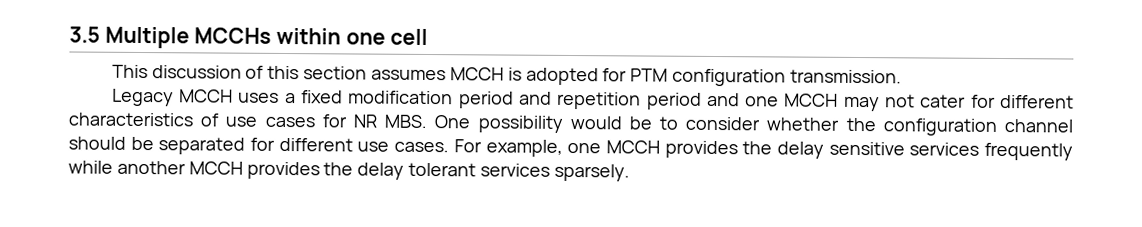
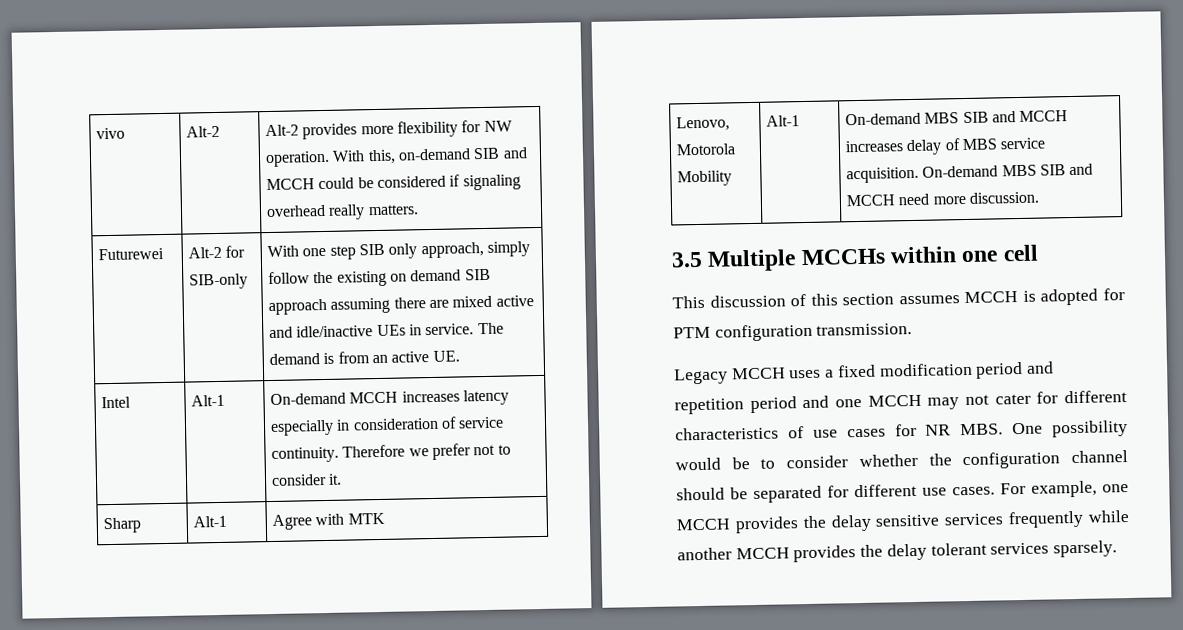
(69, 34) none -> [96,127,126,140] [186,125,221,138] [265,120,513,140] [265,147,528,168] [266,174,521,191] [266,204,419,220] [98,247,165,261] [188,245,246,259] [189,273,249,290] [267,241,531,260] [268,268,491,287] [268,295,534,316] [269,322,504,339] [269,350,460,366] [101,396,132,409] [191,394,226,407] [270,389,510,406] [270,416,505,437] [271,443,511,463] [271,473,343,486] [103,517,142,534] [193,515,228,528] [272,512,385,530] [676,116,731,132] [676,143,737,156] [677,170,733,187] [766,115,801,127] [845,110,1069,126] [845,137,1046,156] [846,163,1094,184] [846,191,1040,207] vivo | Alt-2 | Alt-2 provides more flexibility for NW operation. With this, on-demand SIB and MCCH could be considered if signaling overhead really matters. // Futurewei | Alt-2 for SIB-only | With one step SIB only approach, simply follow the existing on demand SIB approach assuming there are mixed active and idle/inactive UEs in service. The demand is from an active UE. // Intel | Alt-1 | On-demand MCCH increases latency especially in consideration of service continuity. Therefore we prefer not to consider it. // Sharp | Alt-1 | Agree with MTK // Lenovo, Motorola Mobility | Alt-1 | On-demand MBS SIB and MCCH increases delay of MBS service acquisition. On-demand MBS SIB and MCCH need more discussion. //

